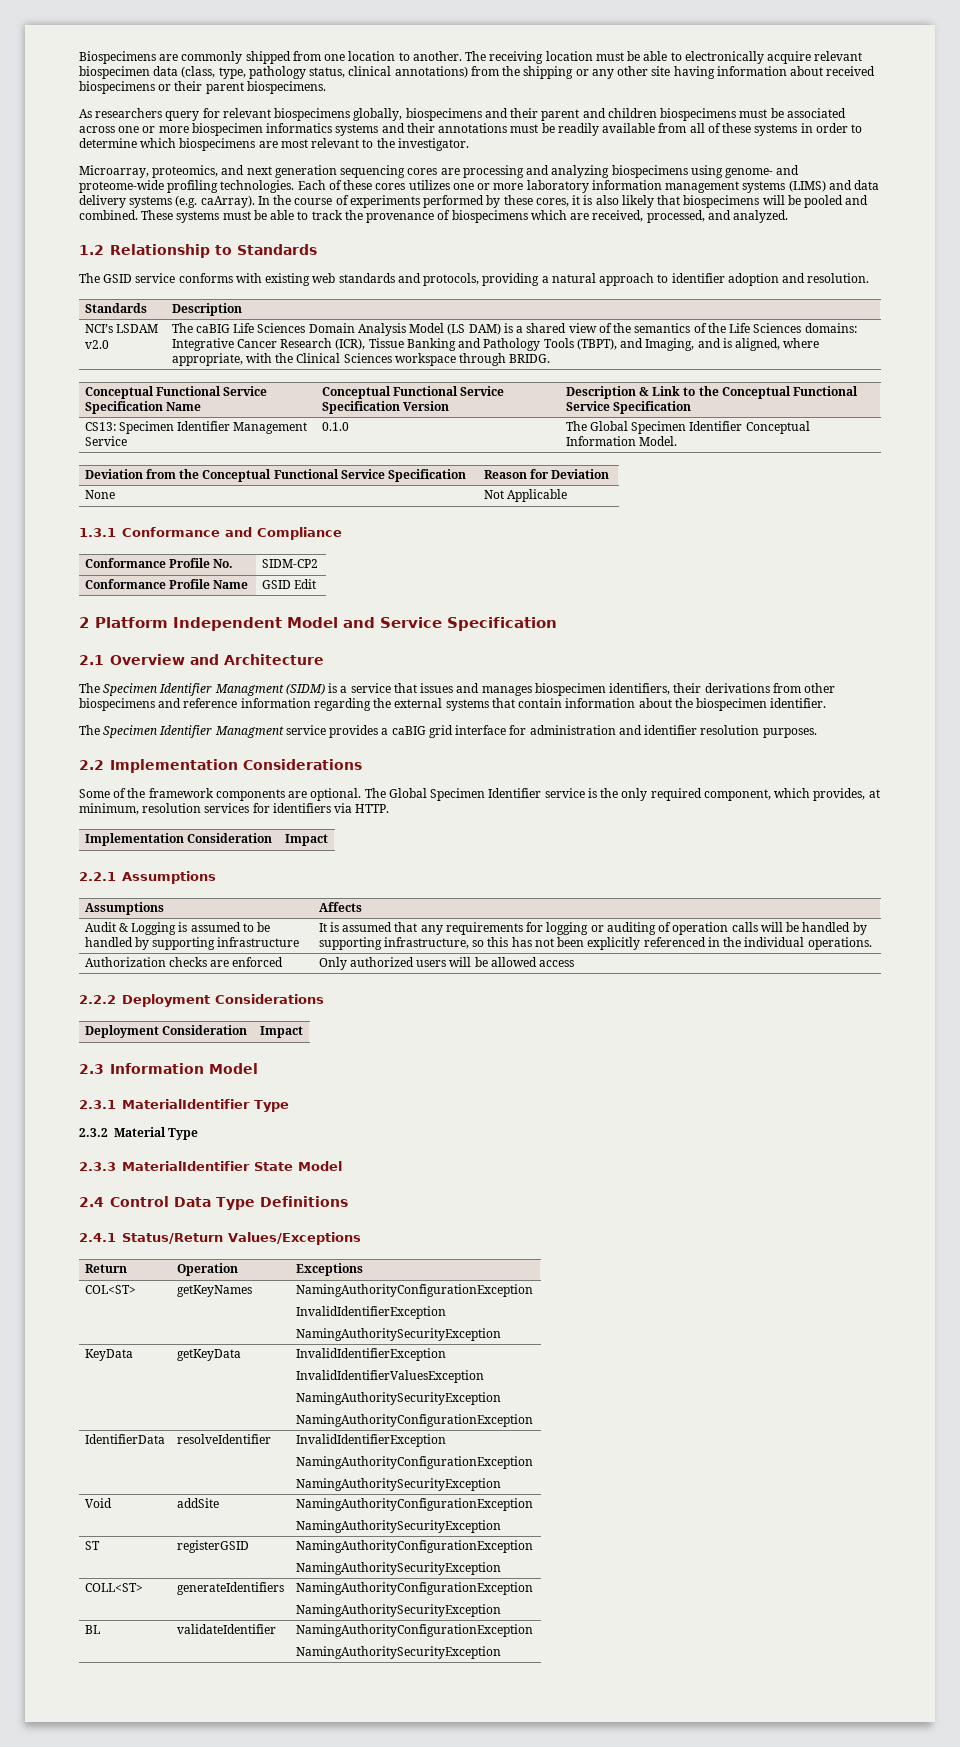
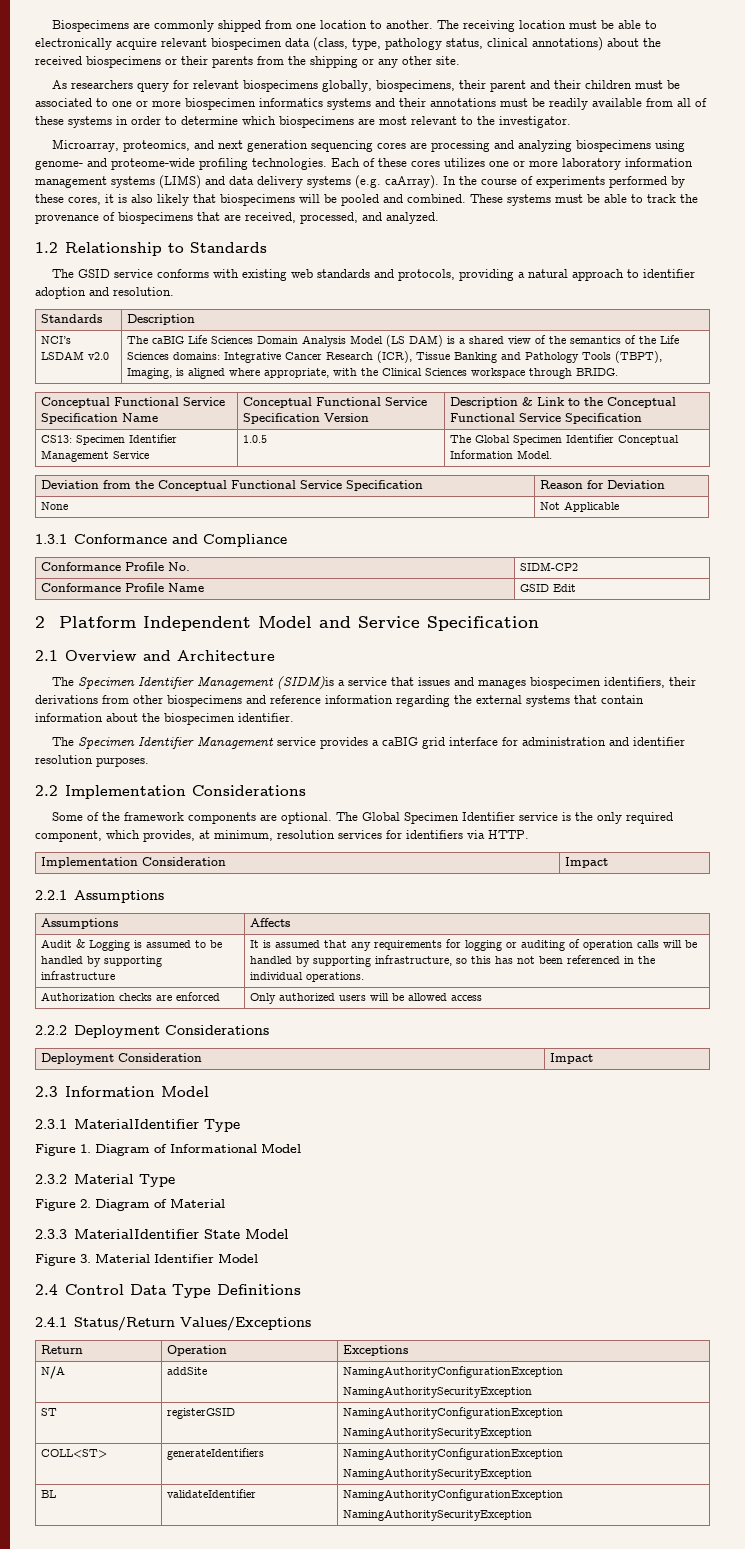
(468, 72) none -> [607,38,661,47] [35,56,253,68] about the received biospecimens or their parents
[651,66,876,79] [79,81,326,94] site having information about received biospecimens or their parent biospecimens. -> [436,56,460,65] site.
[405,108,508,121] biospecimens and -> [376,80,456,92] biospecimens,
[607,108,737,121] children biospecimens -> [554,80,633,89] their children
[79,126,115,133] across -> [96,98,108,107] to
[530,210,567,220] which -> [197,212,220,221] that
[620,338,781,351] and Imaging, and is aligned, -> [127,368,226,379] Imaging, is aligned
[321,422,349,431] 0.1.0 -> [243,435,268,443] 1.0.5
[214,683,338,696] Managment (SIDM) is -> [197,676,335,690] Management (SIDM)is
[214,726,284,738] Managment -> [197,736,275,749] Management
[587,937,641,950] explicitly -> (564, 960) none
[79,1127,199,1140] 2.3.2 Material Type -> [35,1143,301,1156] [35,1174,175,1187] [35,1198,225,1211] Figure 1. Diagram of Informational Model // 2.3.2 Material Type // Figure 2. Diagram of Material
(342, 1166) none -> [35,1253,258,1266] // Figure 3. Material Identifier Model
[84,1285,136,1294] [176,1285,252,1297] [295,1284,533,1297] [295,1306,446,1319] [295,1328,501,1341] [84,1349,133,1361] [176,1349,241,1361] [295,1348,446,1361] [295,1370,484,1383] [295,1392,501,1405] [295,1414,533,1427] [84,1434,165,1444] [176,1434,271,1444] [295,1434,446,1447] [295,1456,533,1469] [295,1478,501,1491] [84,1498,112,1508] COL<ST> | getKeyNames | NamingAuthorityConfigurationException // InvalidIdentifierException // NamingAuthoritySecurityException // KeyData | getKeyData | InvalidIdentifierException // InvalidIdentifierValuesException // NamingAuthoritySecurityException // NamingAuthorityConfigurationException // IdentifierData | resolveIdentifier | InvalidIdentifierException // NamingAuthorityConfigurationException // NamingAuthoritySecurityException // Void -> [41,1366,66,1379] N/A

